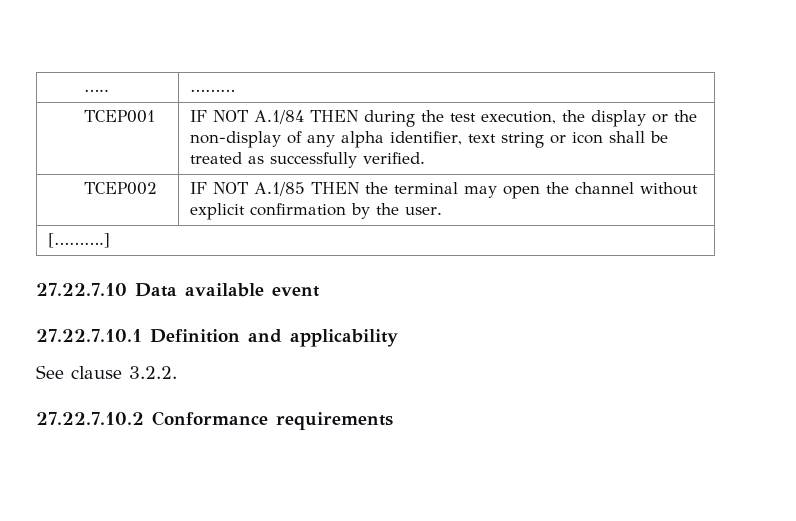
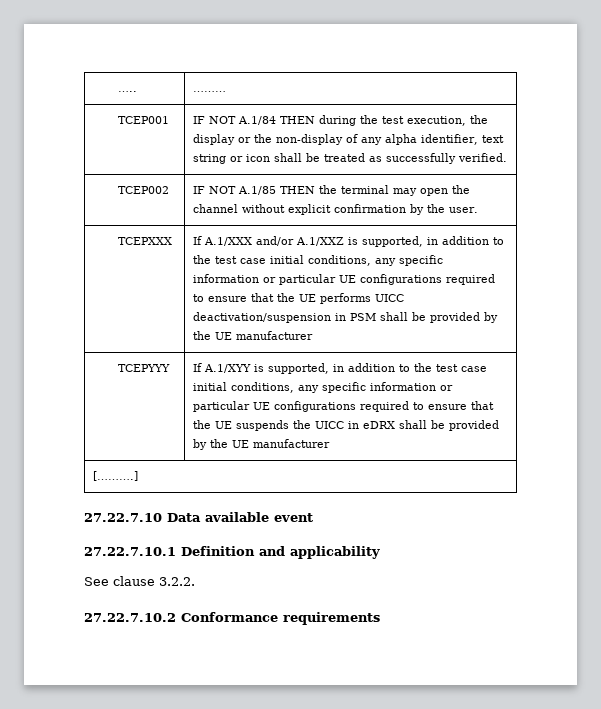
(442, 211) none -> [117,237,172,245] [193,236,505,247] [193,255,444,266] [193,274,496,285] [193,293,405,304] [193,312,499,323] [193,331,314,340] [117,364,170,372] [193,363,488,374] [193,382,454,393] [193,401,495,412] [193,420,500,431] [193,439,331,450] // TCEPXXX | If A.1/XXX and/or A.1/XXZ is supported, in addition to the test case initial conditions, any specific information or particular UE configurations required to ensure that the UE performs UICC deactivation/suspension in PSM shall be provided by the UE manufacturer // TCEPYYY | If A.1/XYY is supported, in addition to the test case initial conditions, any specific information or particular UE configurations required to ensure that the UE suspends the UICC in eDRX shall be provided by the UE manufacturer

